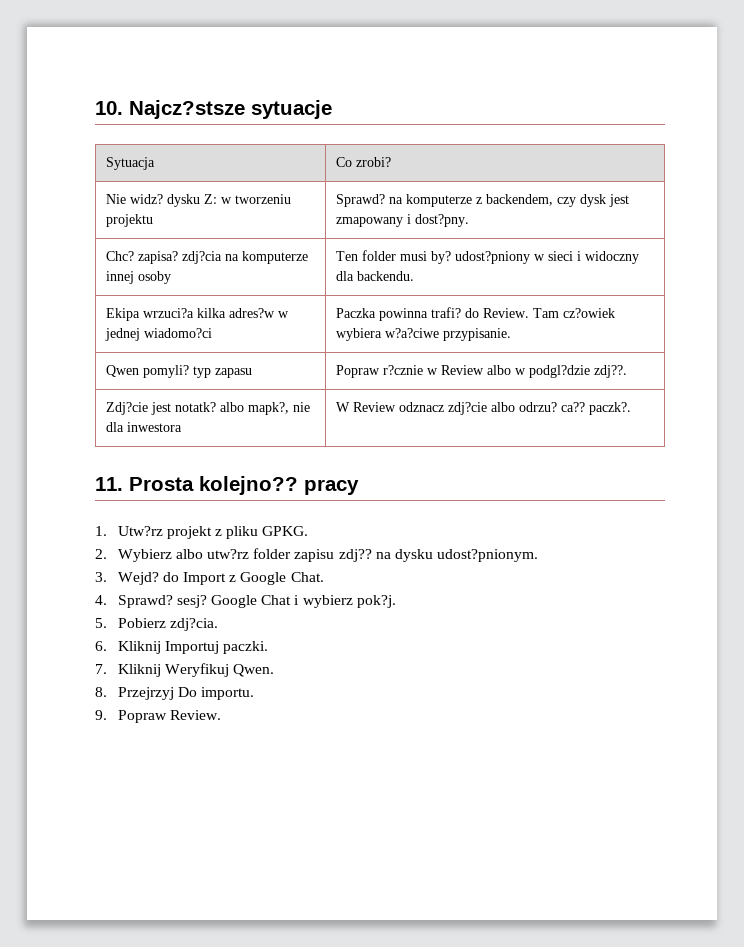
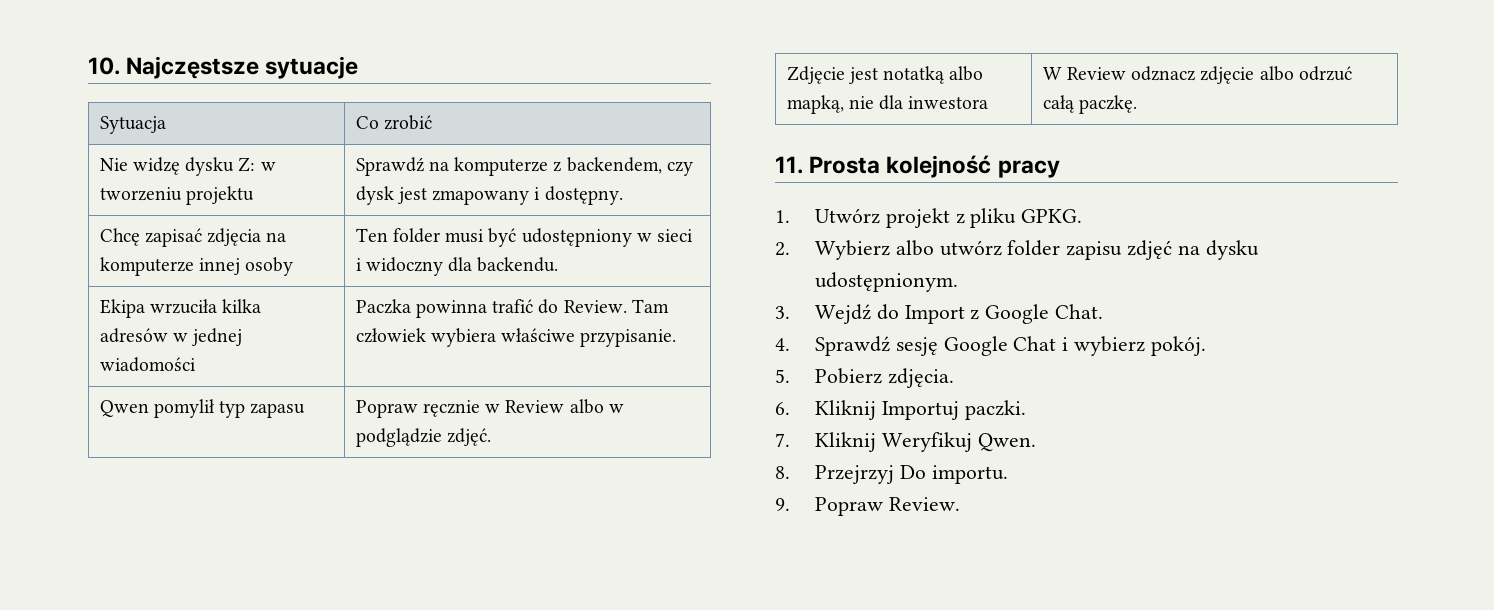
[129,100,245,119] Najcz?stsze -> [126,56,260,79] Najczęstsze
[356,157,392,167] zrobi? -> [383,115,432,130] zrobić
[130,194,164,204] widz? -> [132,157,180,175] widzę
[336,194,386,207] Sprawd? -> [355,157,424,176] Sprawdź
[415,214,470,227] [106,251,223,264] dost?pny. // Chc? zapisa? zdj?cia -> [544,186,623,205] [99,228,262,247] dostępny. // Chcę zapisać zdjęcia
[431,251,531,264] by? udost?pniony -> [488,228,632,247] być udostępniony
[143,308,276,318] wrzuci?a kilka adres?w -> [149,299,262,314] [99,328,168,343] wrzuciła kilka adresów
[144,328,213,338] wiadomo?ci -> [99,357,196,372] wiadomości
[431,307,462,318] trafi? -> [492,299,534,313] trafić
[563,308,616,318] [336,328,440,341] cz?owiek wybiera w?a?ciwe -> [355,328,576,347] człowiek wybiera właściwe
[143,365,190,378] pomyli? -> [153,399,215,418] pomylił
[383,365,424,375] r?cznie -> [422,400,480,417] ręcznie
[529,365,628,378] [106,402,290,415] podgl?dzie zdj??. // Zdj?cie jest notatk? albo mapk?, -> [355,428,491,447] [786,66,984,84] [786,95,844,114] podglądzie zdjęć. // Zdjęcie jest notatką albo mapką,
[448,402,632,415] zdj?cie albo odrzu? ca?? paczk?. -> [1200,66,1353,84] [1042,95,1137,114] zdjęcie albo odrzuć całą paczkę.
[199,476,298,495] kolejno?? -> [886,155,992,178] kolejność
[117,526,163,536] Utw?rz -> [814,208,880,224] Utwórz
[207,549,250,559] utw?rz -> [939,240,1002,256] utwórz
[338,549,372,562] zdj?? -> [1127,240,1173,260] zdjęć
[437,549,539,562] udost?pnionym. -> [814,272,958,292] udostępnionym.
[117,572,159,585] Wejd? -> [814,304,871,324] Wejdź
[117,595,207,608] Sprawd? sesj? -> [814,336,938,356] Sprawdź sesję
[356,595,396,608] pok?j. -> [1150,336,1206,356] pokój.
[169,618,218,631] zdj?cia. -> [887,368,954,388] zdjęcia.

